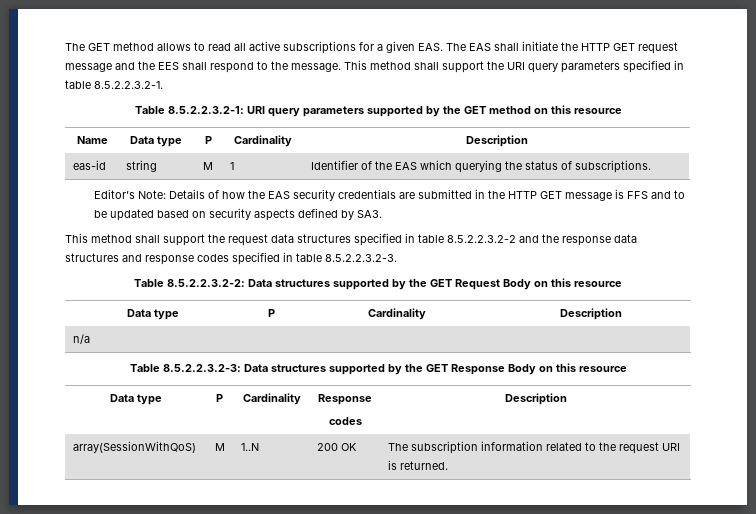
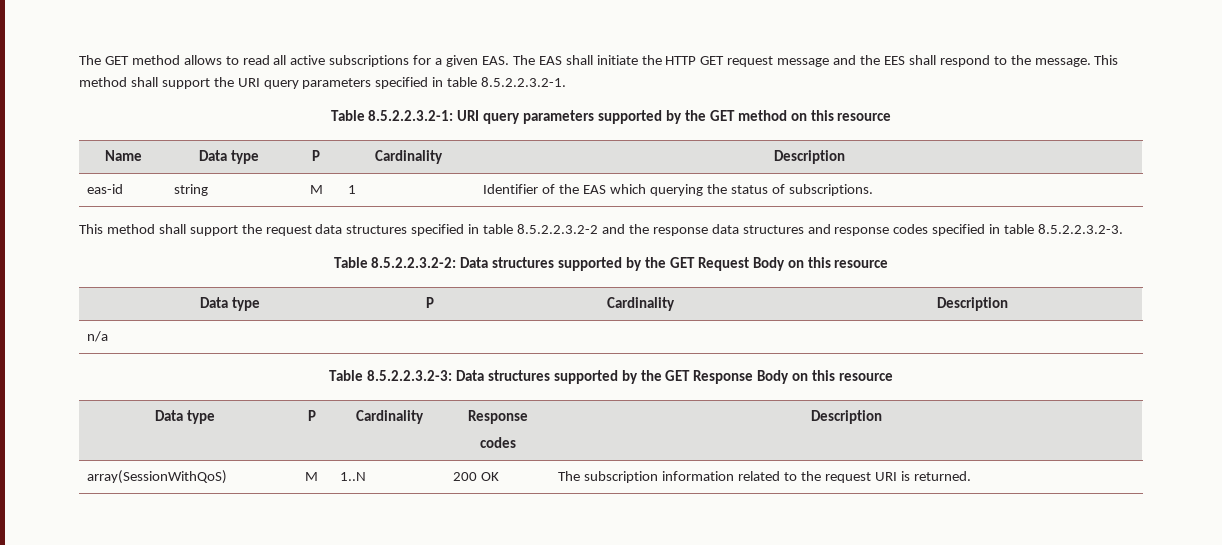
[93,189,685,201] [93,208,382,221] // Editor’s Note: Details of how the EAS security credentials are submitted in the HTTP GET message is FFS and to be updated based on security aspects defined by SA3. -> (873, 190) none

